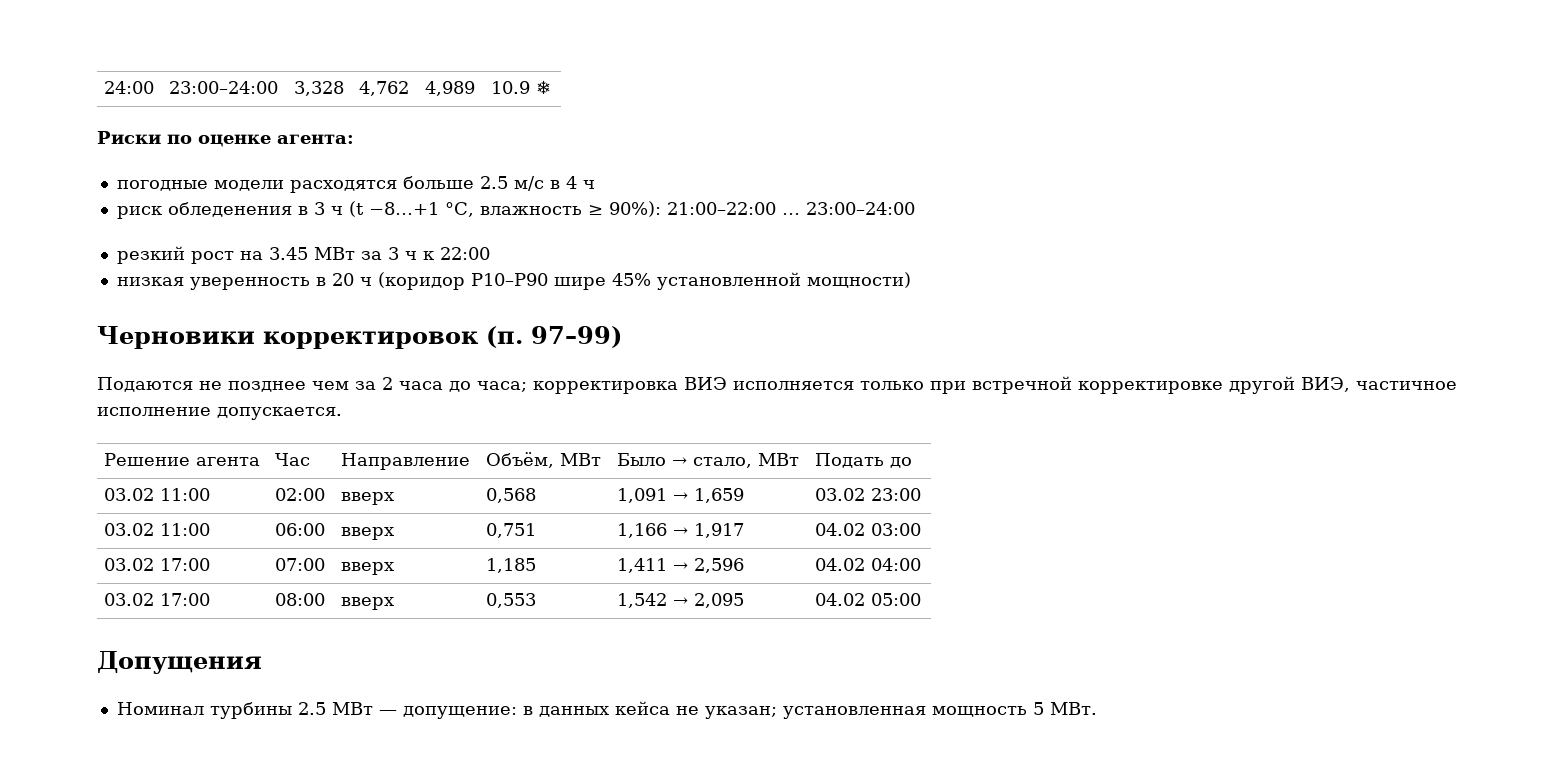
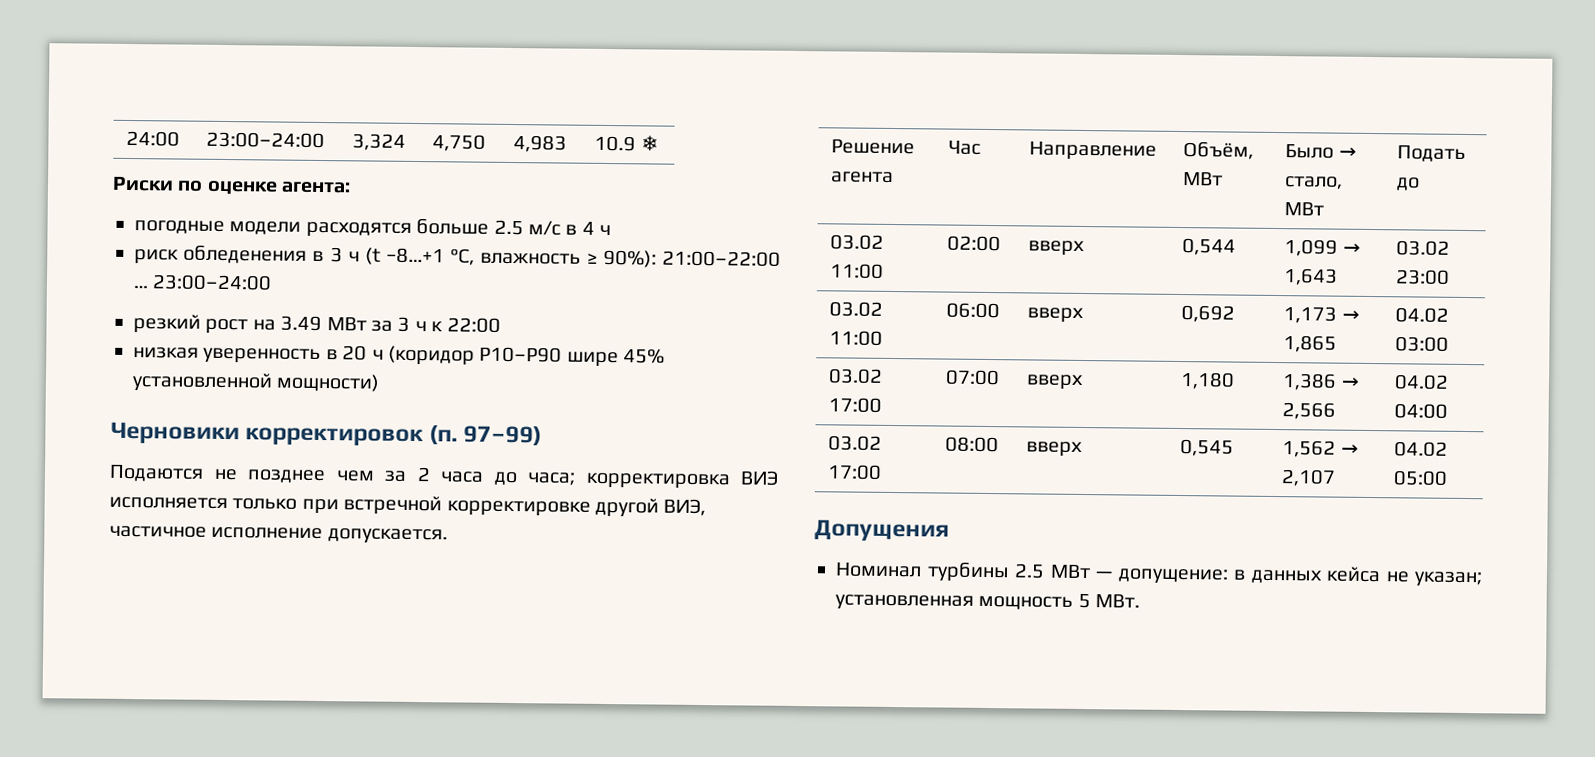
[294,81,345,96] [359,81,410,96] [425,81,476,96] 3,328 | 4,762 | 4,989 -> [352,133,407,151] [432,134,487,152] [513,135,568,153] 3,324 | 4,750 | 4,983
[268,247,308,260] 3.45 -> [280,315,323,332] 3.49
[486,488,537,503] [617,488,745,503] 0,568 | 1,091 → 1,659 -> [1182,238,1237,256] [1284,239,1361,257] [1284,268,1339,286] 0,544 | 1,099 → 1,643
[486,523,537,538] [617,523,745,538] 0,751 | 1,166 → 1,917 -> [1181,305,1236,323] [1283,306,1360,324] [1283,335,1338,353] 0,692 | 1,173 → 1,865
[486,558,537,573] [617,558,745,573] 1,185 | 1,411 → 2,596 -> [1180,372,1236,390] [1282,373,1360,391] [1282,402,1337,420] 1,180 | 1,386 → 2,566
[486,593,537,608] [617,593,745,608] 0,553 | 1,542 → 2,095 -> [1180,439,1235,457] [1282,440,1359,458] [1281,469,1337,487] 0,545 | 1,562 → 2,107

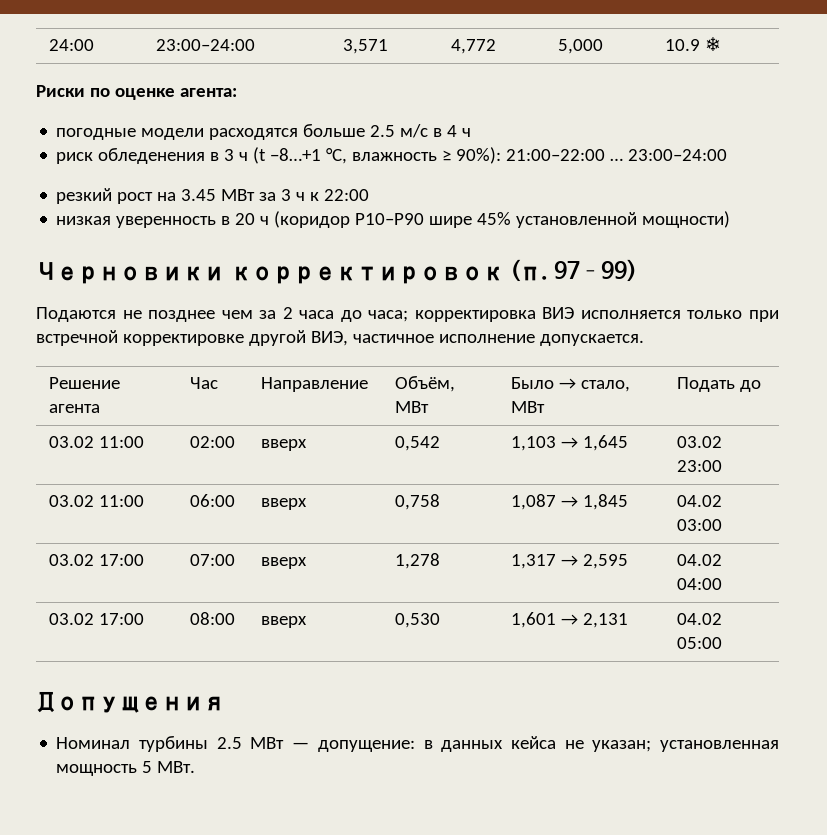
[352,133,407,151] [432,134,487,152] [513,135,568,153] 3,324 | 4,750 | 4,983 -> [342,39,388,54] [450,39,496,54] [557,39,603,54] 3,571 | 4,772 | 5,000
[280,315,323,332] 3.49 -> [181,189,217,201] 3.45
[1182,238,1237,256] [1284,239,1361,257] [1284,268,1339,286] 0,544 | 1,099 → 1,643 -> [394,436,440,451] [510,435,628,451] 0,542 | 1,103 → 1,645
[1181,305,1236,323] [1283,306,1360,324] [1283,335,1338,353] 0,692 | 1,173 → 1,865 -> [394,494,440,510] [510,494,628,510] 0,758 | 1,087 → 1,845
[1180,372,1236,390] [1282,373,1360,391] [1282,402,1337,420] 1,180 | 1,386 → 2,566 -> [394,553,440,569] [510,554,628,569] 1,278 | 1,317 → 2,595
[1180,439,1235,457] [1282,440,1359,458] [1281,469,1337,487] 0,545 | 1,562 → 2,107 -> [394,613,440,628] [510,612,628,628] 0,530 | 1,601 → 2,131

